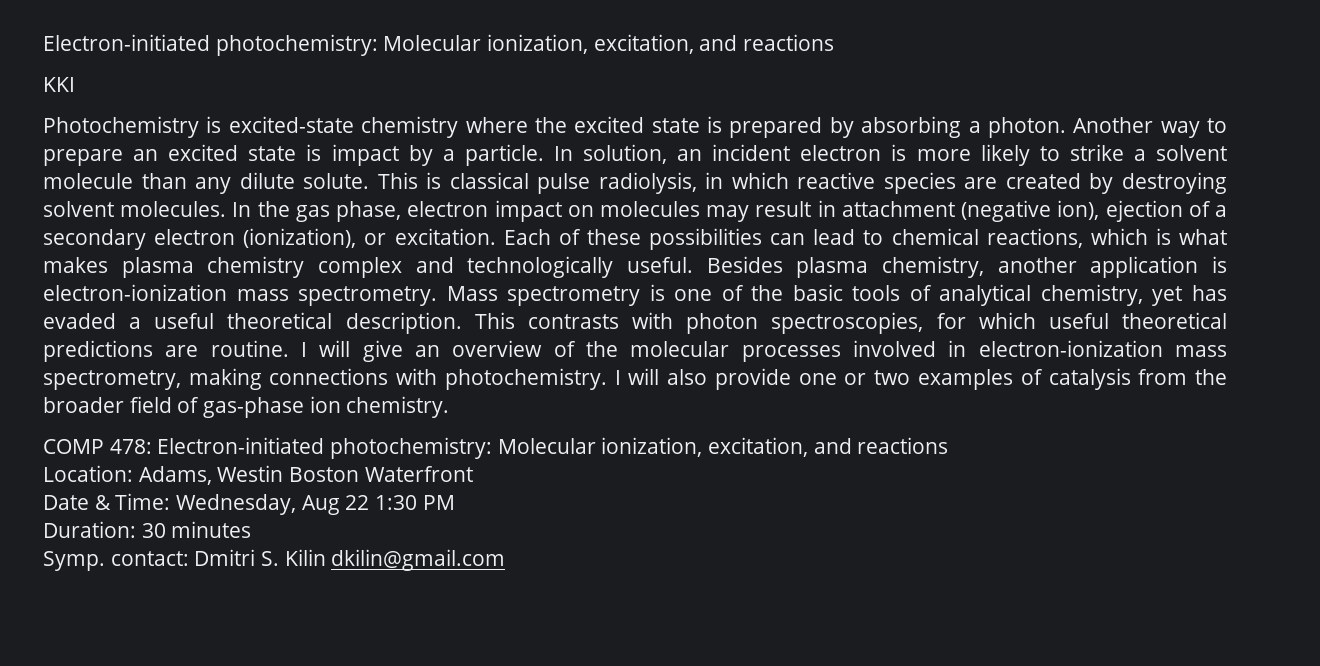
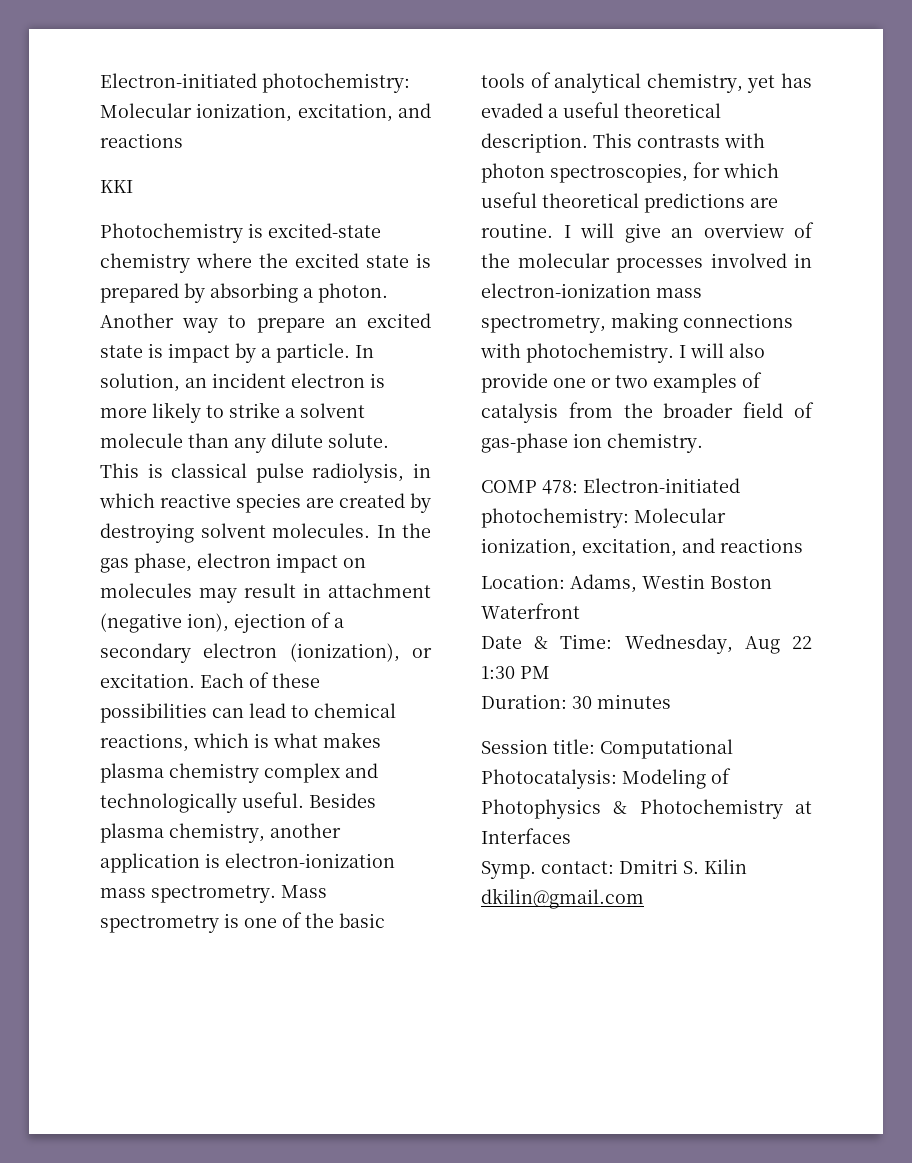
(252, 529) none -> [481,739,733,759] [481,768,731,789] [481,799,812,819] [481,828,571,844] // Session title: Computational Photocatalysis: Modeling of Photophysics & Photochemistry at Interfaces

